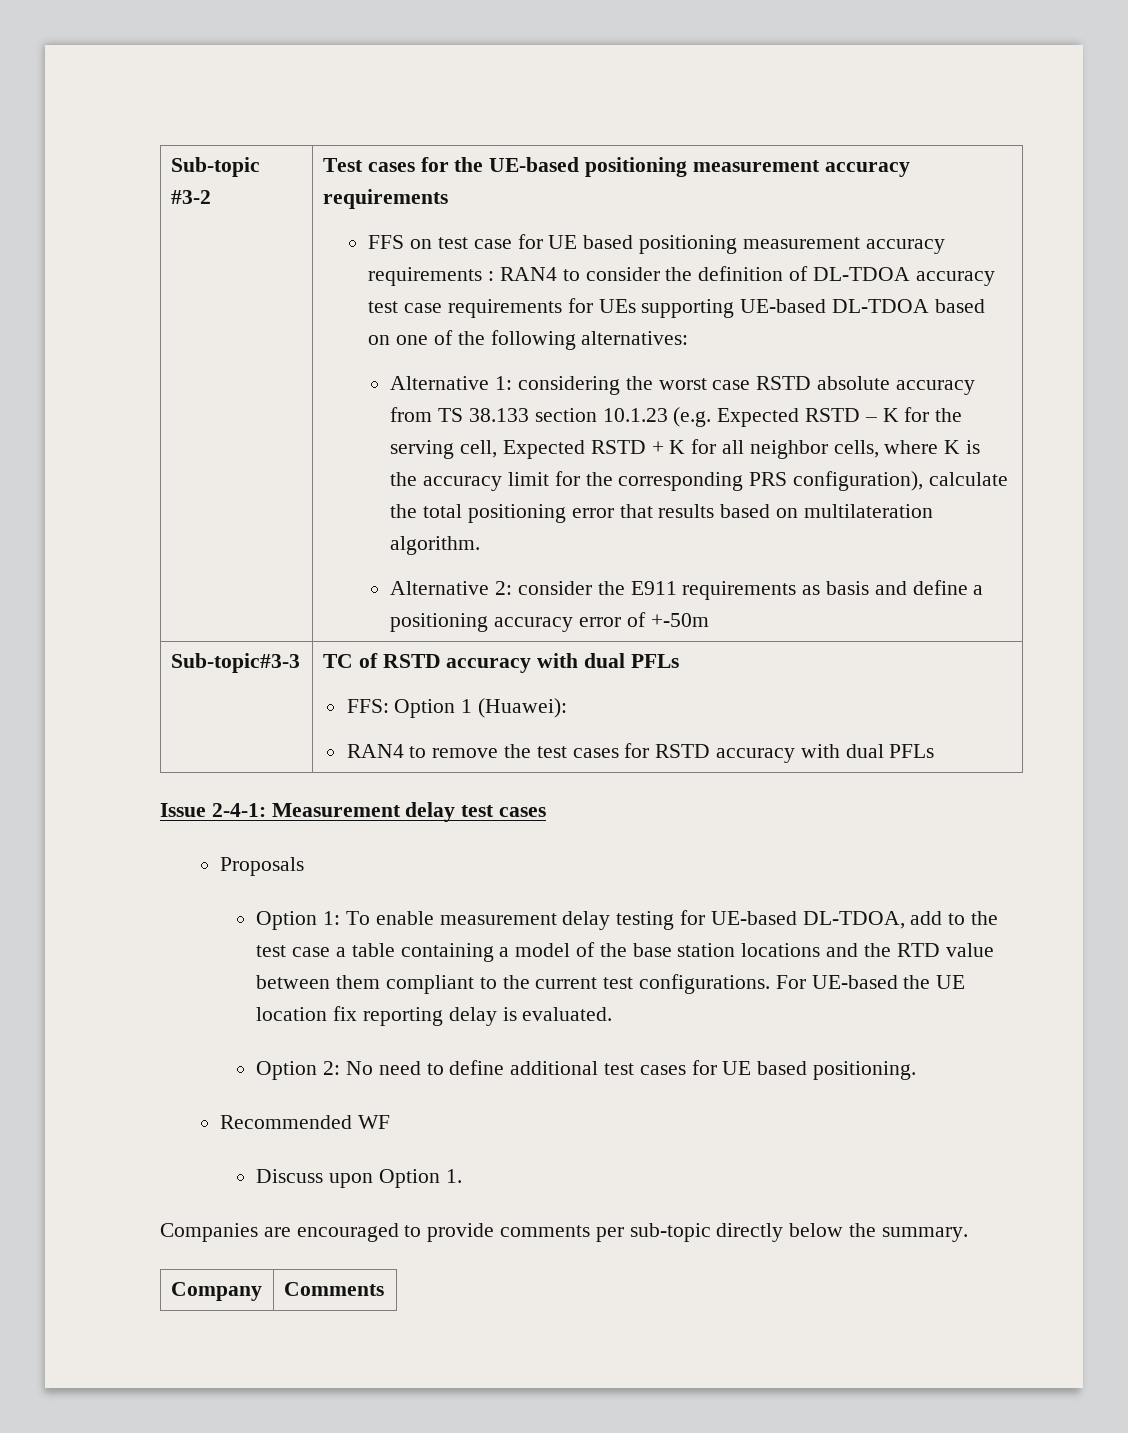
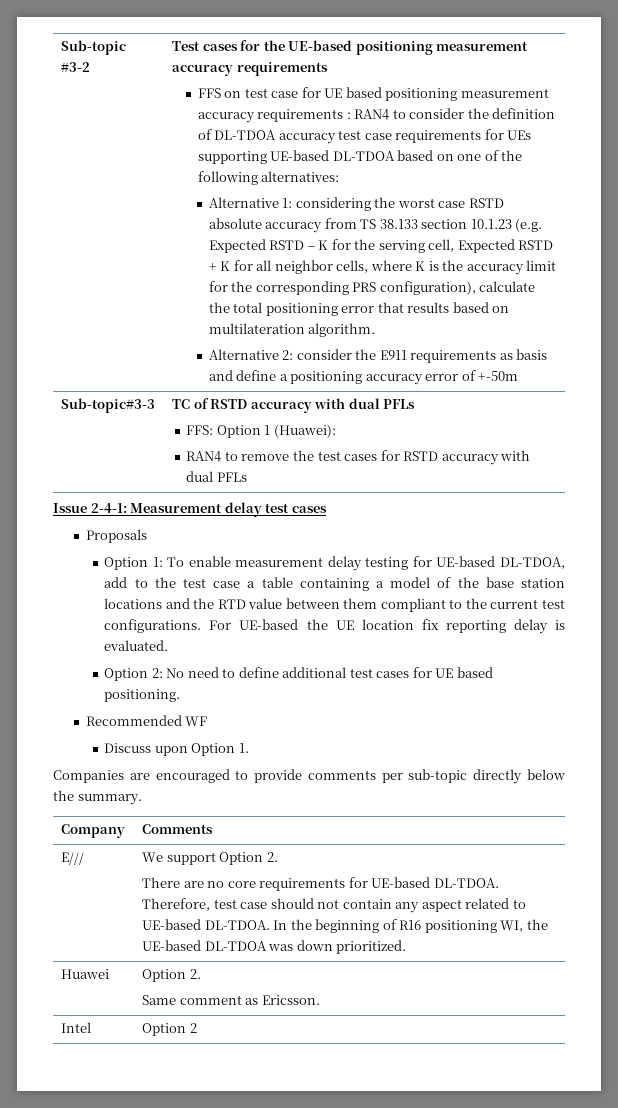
(384, 1289) none -> [61,852,85,865] [142,852,278,865] [142,877,499,891] [142,898,526,913] [142,919,548,933] [142,940,407,954] [61,969,110,979] [142,969,201,982] [142,995,320,1005] [61,1022,92,1033] [142,1023,197,1036] // E/// | We support Option 2. // There are no core requirements for UE-based DL-TDOA. Therefore, test case should not contain any aspect related to UE-based DL-TDOA. In the beginning of R16 positioning WI, the UE-based DL-TDOA was down prioritized. // Huawei | Option 2. // Same comment as Ericsson. // Intel | Option 2

